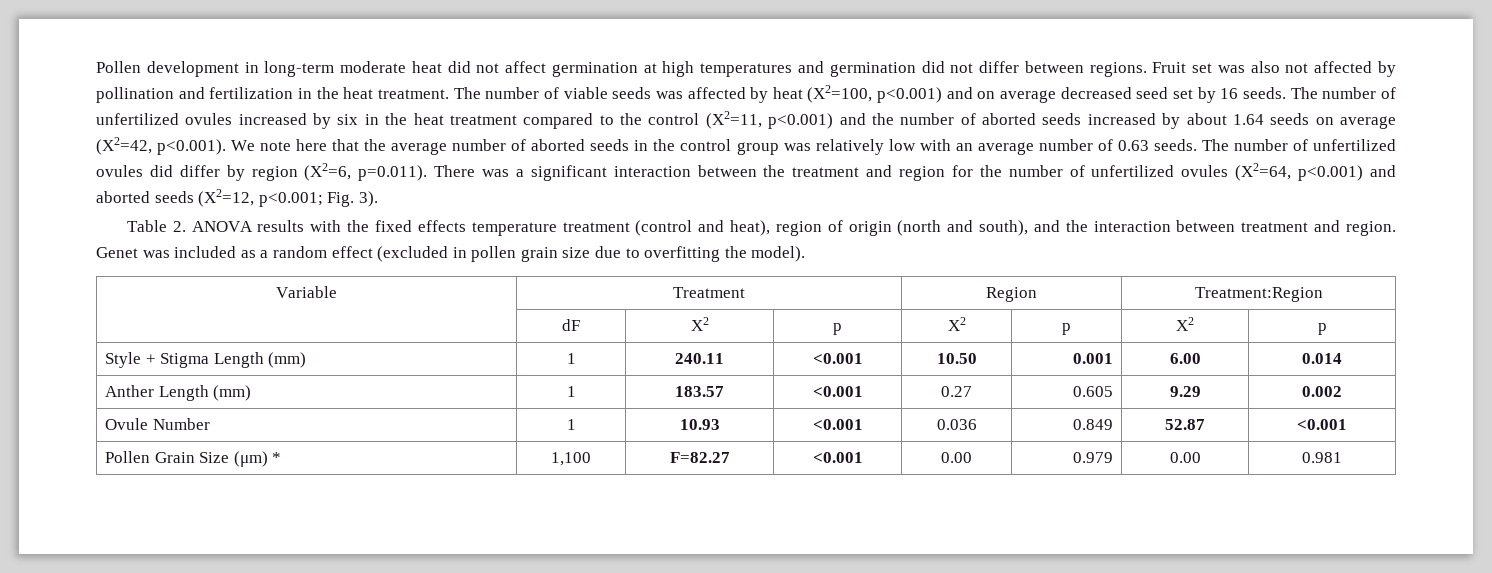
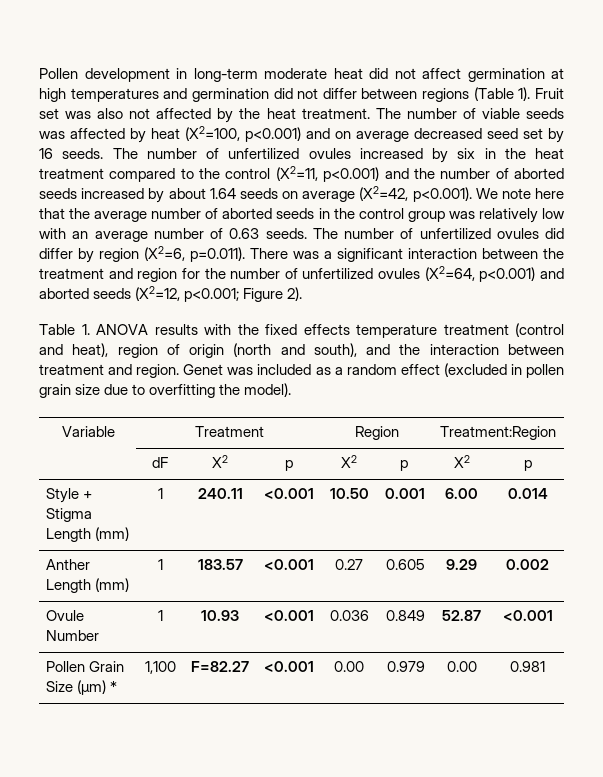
[1089,62,1147,77] regions. -> [422,87,531,102] regions (Table 1).
[96,87,312,103] pollination and fertilization in -> (234, 115) none
[327,191,378,207] Fig. 3). -> [243,287,303,302] Figure 2).
[172,221,186,232] 2. -> [81,324,90,335] 1.

